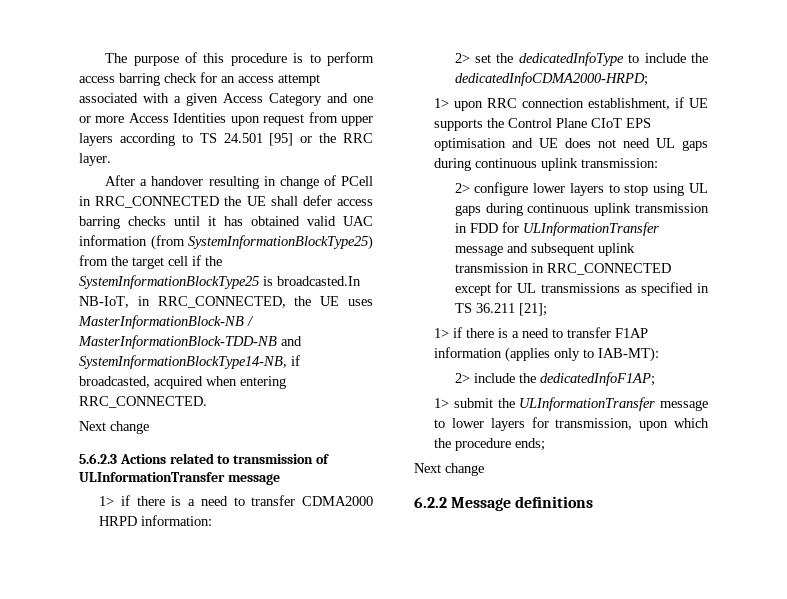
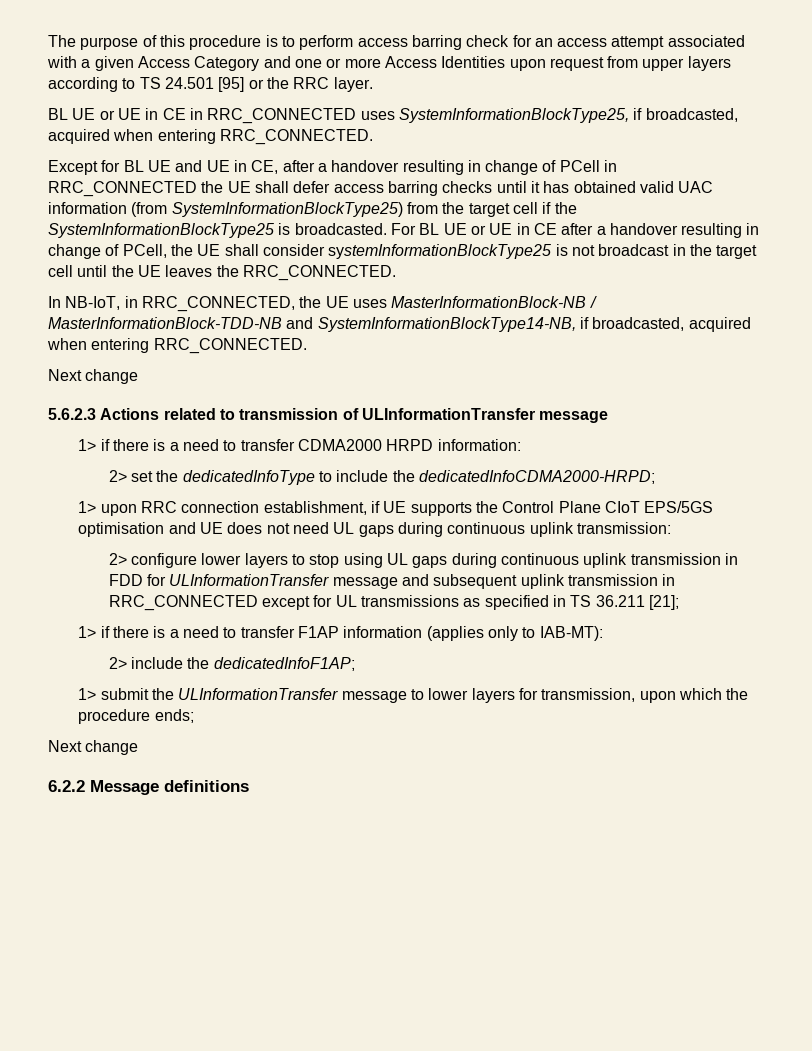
[105,175,136,186] After -> [48,108,738,124] [48,129,373,145] [48,160,315,175] BL UE or UE in CE in RRC_CONNECTED uses SystemInformationBlockType25, if broadcasted, acquired when entering RRC_CONNECTED. // Except for BL UE and UE in CE, after
[277,276,361,286] broadcasted.In -> [294,223,760,238] [48,244,758,259] [48,265,396,281] [48,296,61,308] broadcasted. For BL UE or UE in CE after a handover resulting in change of PCell, the UE shall consider systemInformationBlockType25 is not broadcast in the target cell until the UE leaves the RRC_CONNECTED. // In
[626,118,652,128] EPS -> [644,501,714,513] EPS/5GS

